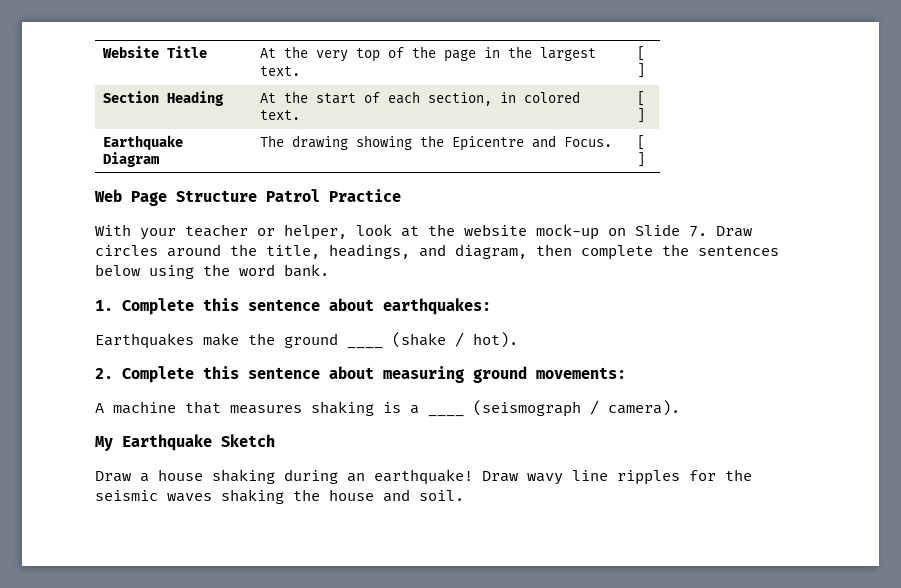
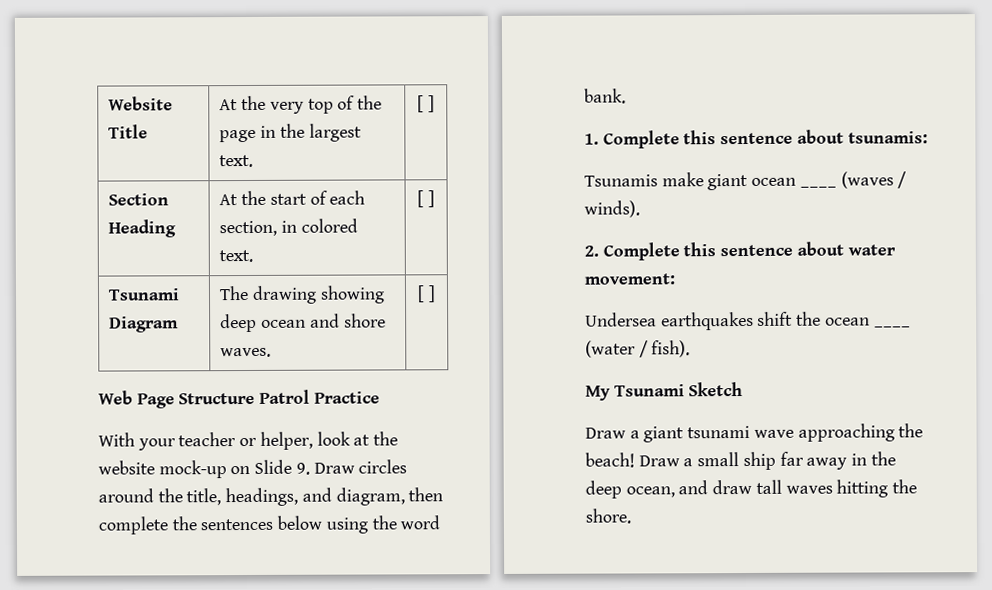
[103,135,184,150] Earthquake -> [108,288,181,301] Tsunami
[420,135,613,151] the Epicentre and Focus. -> [220,313,386,333] [220,347,272,358] deep ocean and shore waves.
[689,226,707,237] 7. -> [295,462,310,475] 9.
[383,298,491,315] [95,332,518,349] earthquakes: // Earthquakes make the ground ____ (shake / hot). -> [847,131,928,144] [584,171,908,191] [584,200,640,218] tsunamis: // Tsunamis make giant ocean ____ (waves / winds).
[383,366,626,383] [95,400,680,417] measuring ground movements: // A machine that measures shaking is a ____ (seismograph / camera). -> [847,244,896,256] [584,273,675,285] [585,311,911,331] [585,340,691,358] water movement: // Undersea earthquakes shift the ocean ____ (water / fish).
[122,434,212,451] Earthquake -> [613,384,685,397] Tsunami
[158,469,752,485] [95,489,464,504] house shaking during an earthquake! Draw wavy line ripples for the seismic waves shaking the house and soil. -> [643,423,924,443] [585,451,896,471] [585,479,918,499] [585,508,631,524] giant tsunami wave approaching the beach! Draw a small ship far away in the deep ocean, and draw tall waves hitting the shore.

